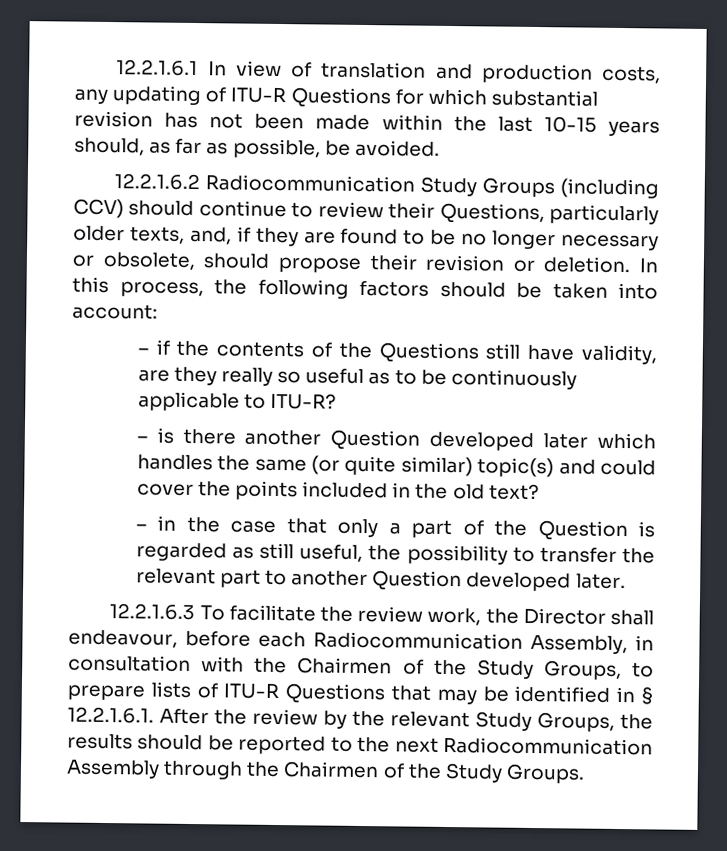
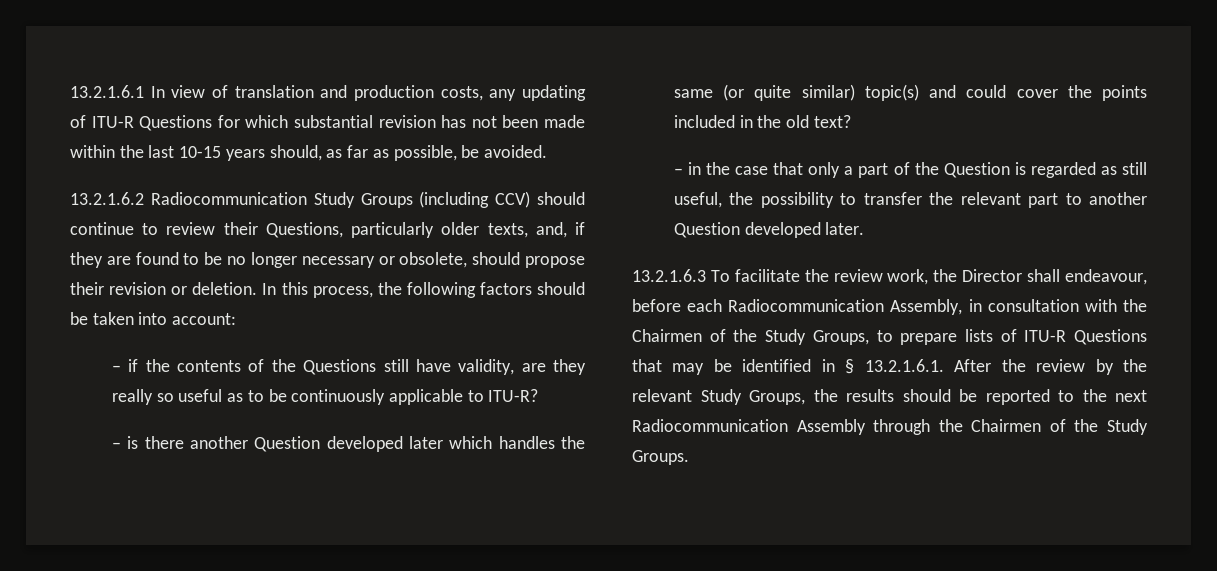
[116,59,199,77] 12.2.1.6.1 -> [70,85,144,98] 13.2.1.6.1
[114,173,201,191] 12.2.1.6.2 -> [70,192,144,205] 13.2.1.6.2
[109,603,196,621] 12.2.1.6.3 -> [632,269,706,282] 13.2.1.6.3
[67,706,154,724] 12.2.1.6.1. -> [864,359,944,372] 13.2.1.6.1.

